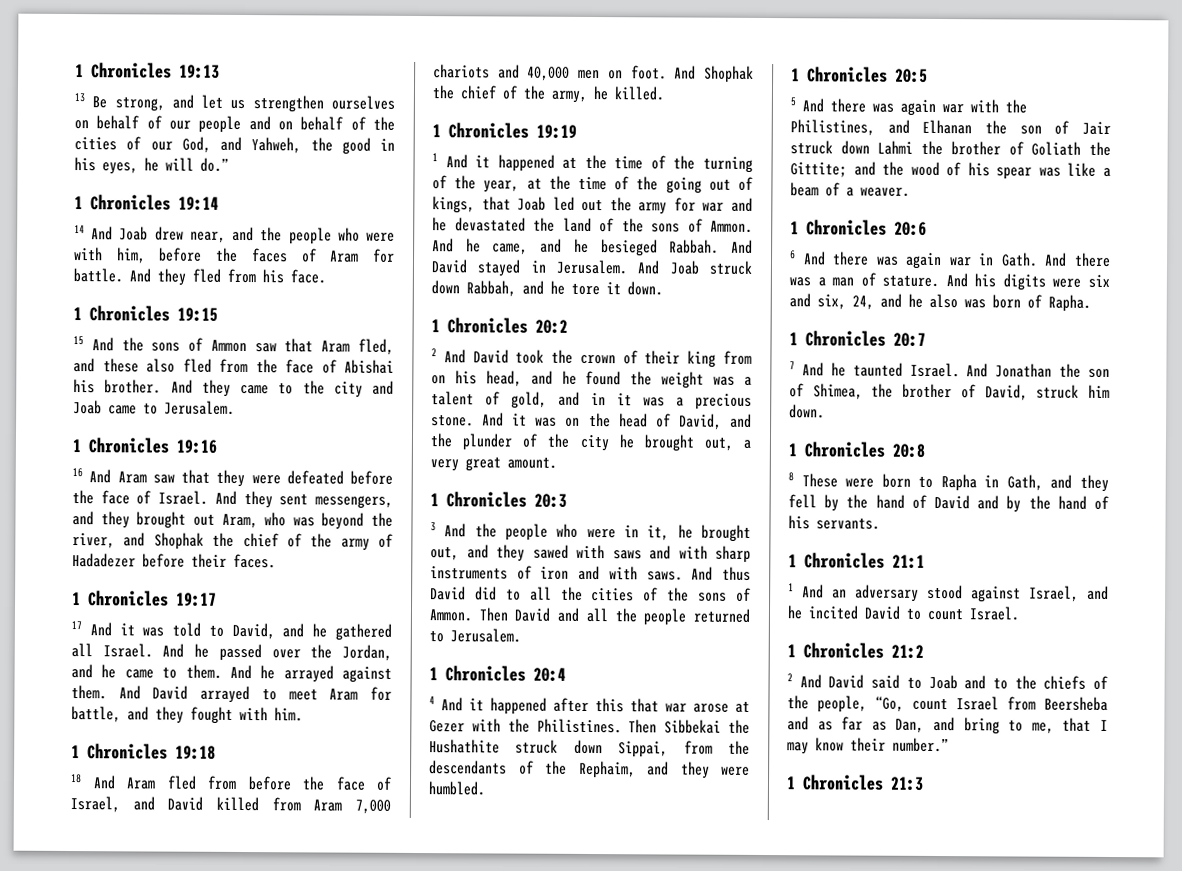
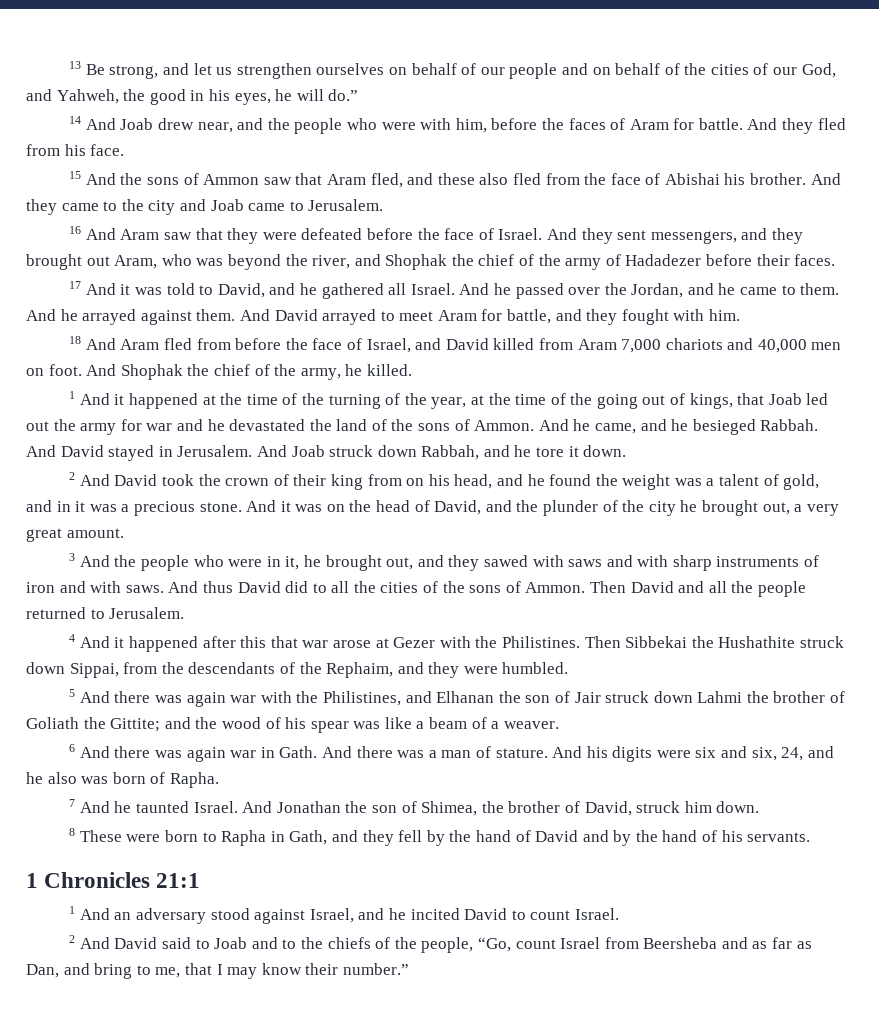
[75,62,220,79] 1 Chronicles 19:13 // -> (69, 65) none
[74,194,219,211] // 1 Chronicles 19:14 -> (359, 95) none
[73,305,218,322] // 1 Chronicles 19:15 -> (125, 150) none
[72,437,217,454] // 1 Chronicles 19:16 -> (384, 205) none
[72,590,217,607] // 1 Chronicles 19:17 -> (836, 260) none
[71,743,216,760] // 1 Chronicles 19:18 -> (741, 315) none
[432,122,577,139] // 1 Chronicles 19:19 -> (412, 370) none
[431,317,568,334] // 1 Chronicles 20:2 -> (627, 451) none
[430,491,567,508] // 1 Chronicles 20:3 -> (124, 533) none
[429,665,566,682] // 1 Chronicles 20:4 -> (185, 613) none
[791,66,928,83] // 1 Chronicles 20:5 -> (569, 668) none
[790,219,927,236] // 1 Chronicles 20:6 -> (559, 725) none
[789,330,926,347] // 1 Chronicles 20:7 -> (219, 780) none
[788,441,925,458] // 1 Chronicles 20:8 -> (760, 807) none
[787,642,924,659] // 1 Chronicles 21:2 -> (619, 914) none
[786,774,924,791] // 1 Chronicles 21:3 -> (409, 969) none

